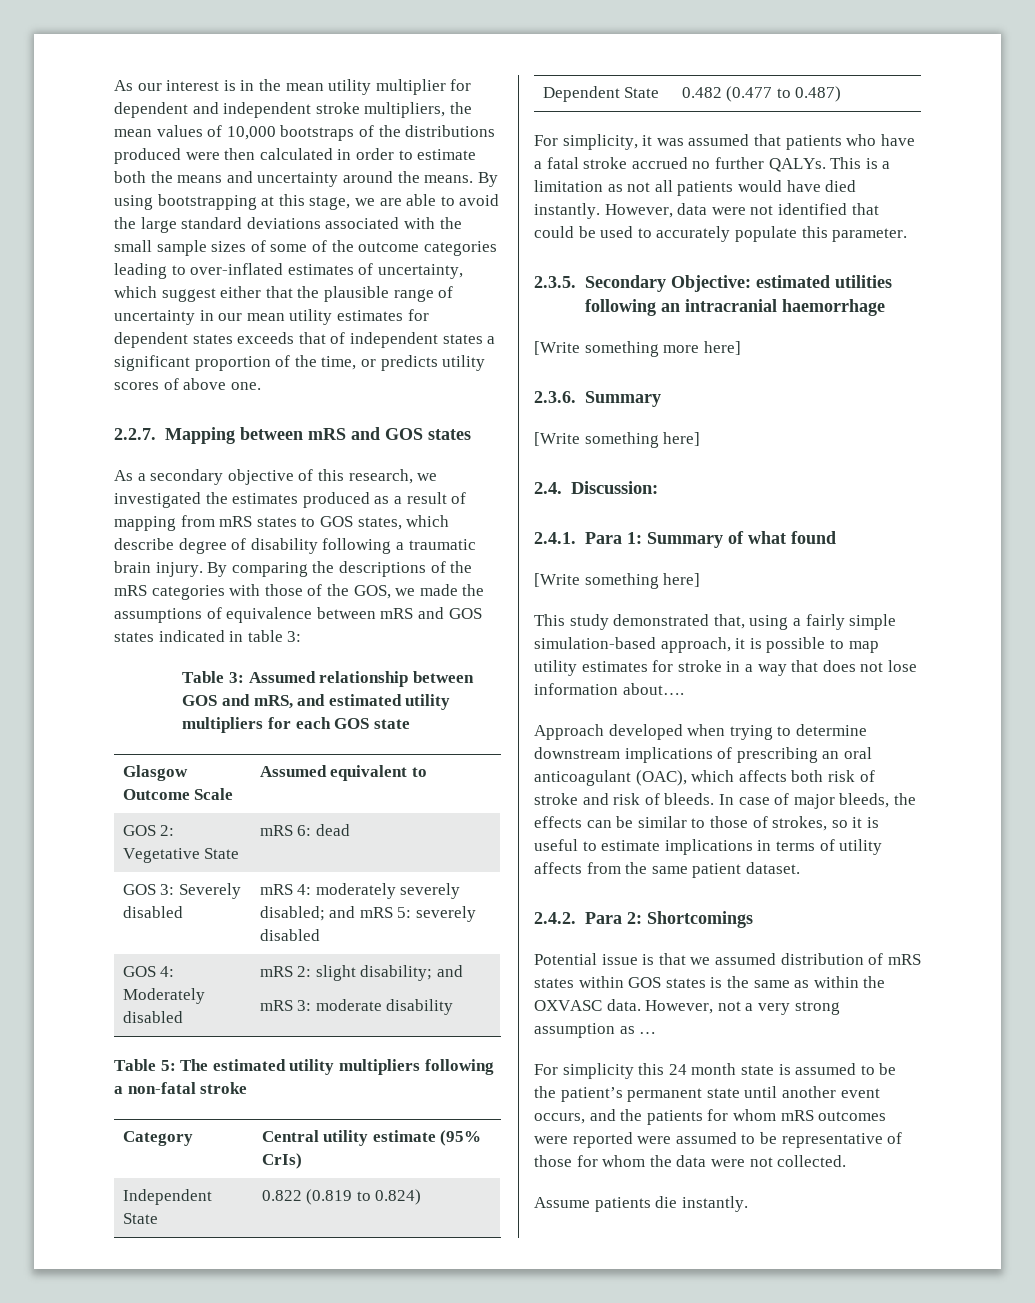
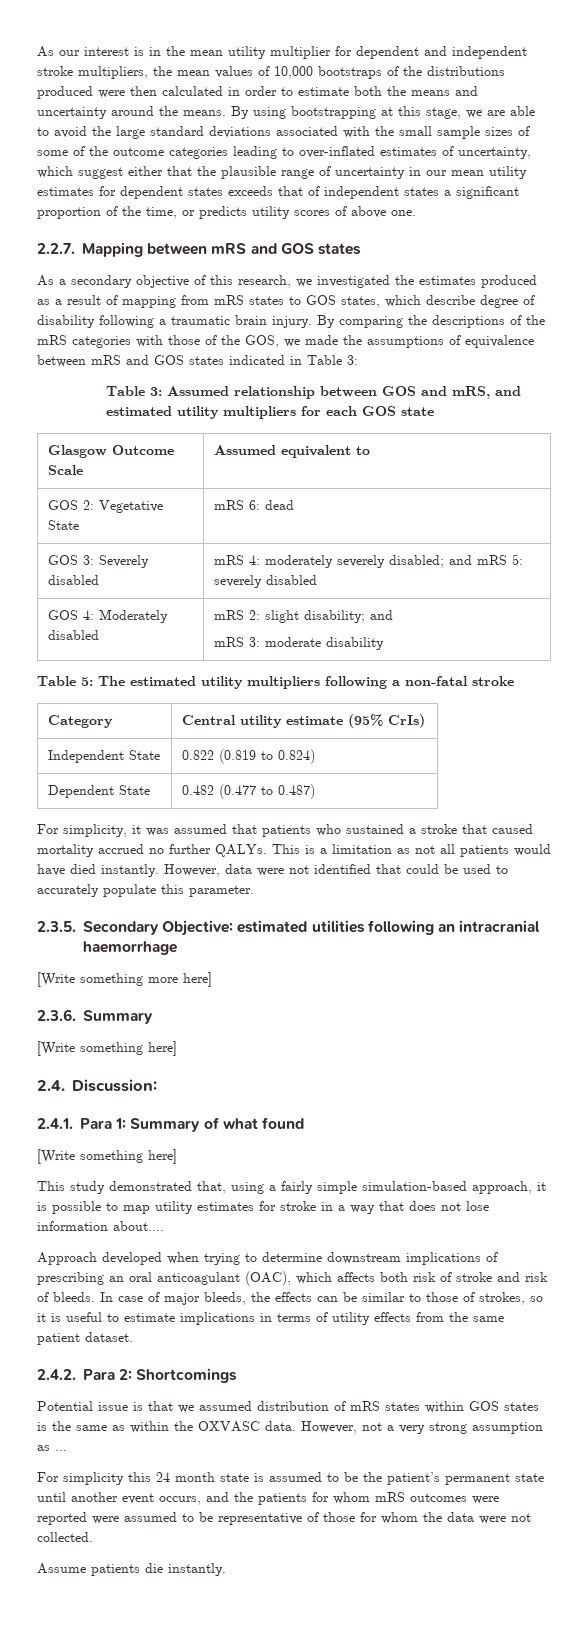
[247,630,283,642] table -> [307,355,342,365] Table
[880,134,915,146] [534,157,628,169] have a fatal stroke -> [346,824,533,834] [37,844,94,857] sustained a stroke that caused mortality
[534,862,582,874] affects -> [374,1312,411,1322] effects

